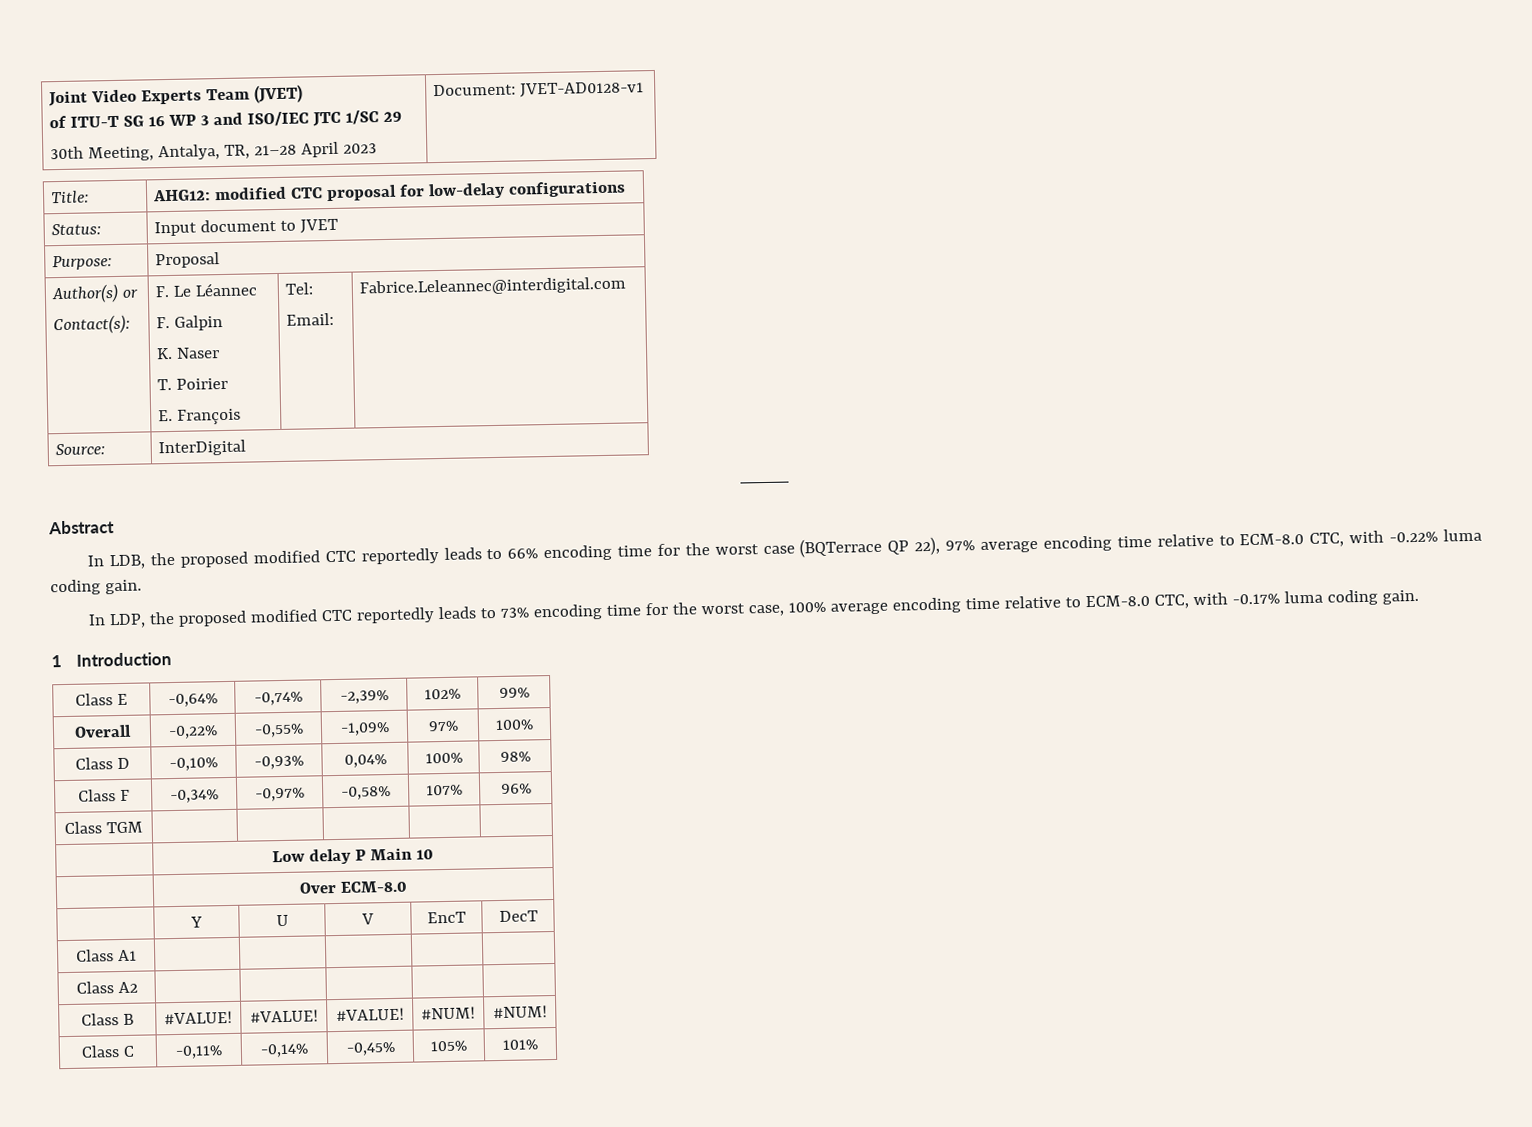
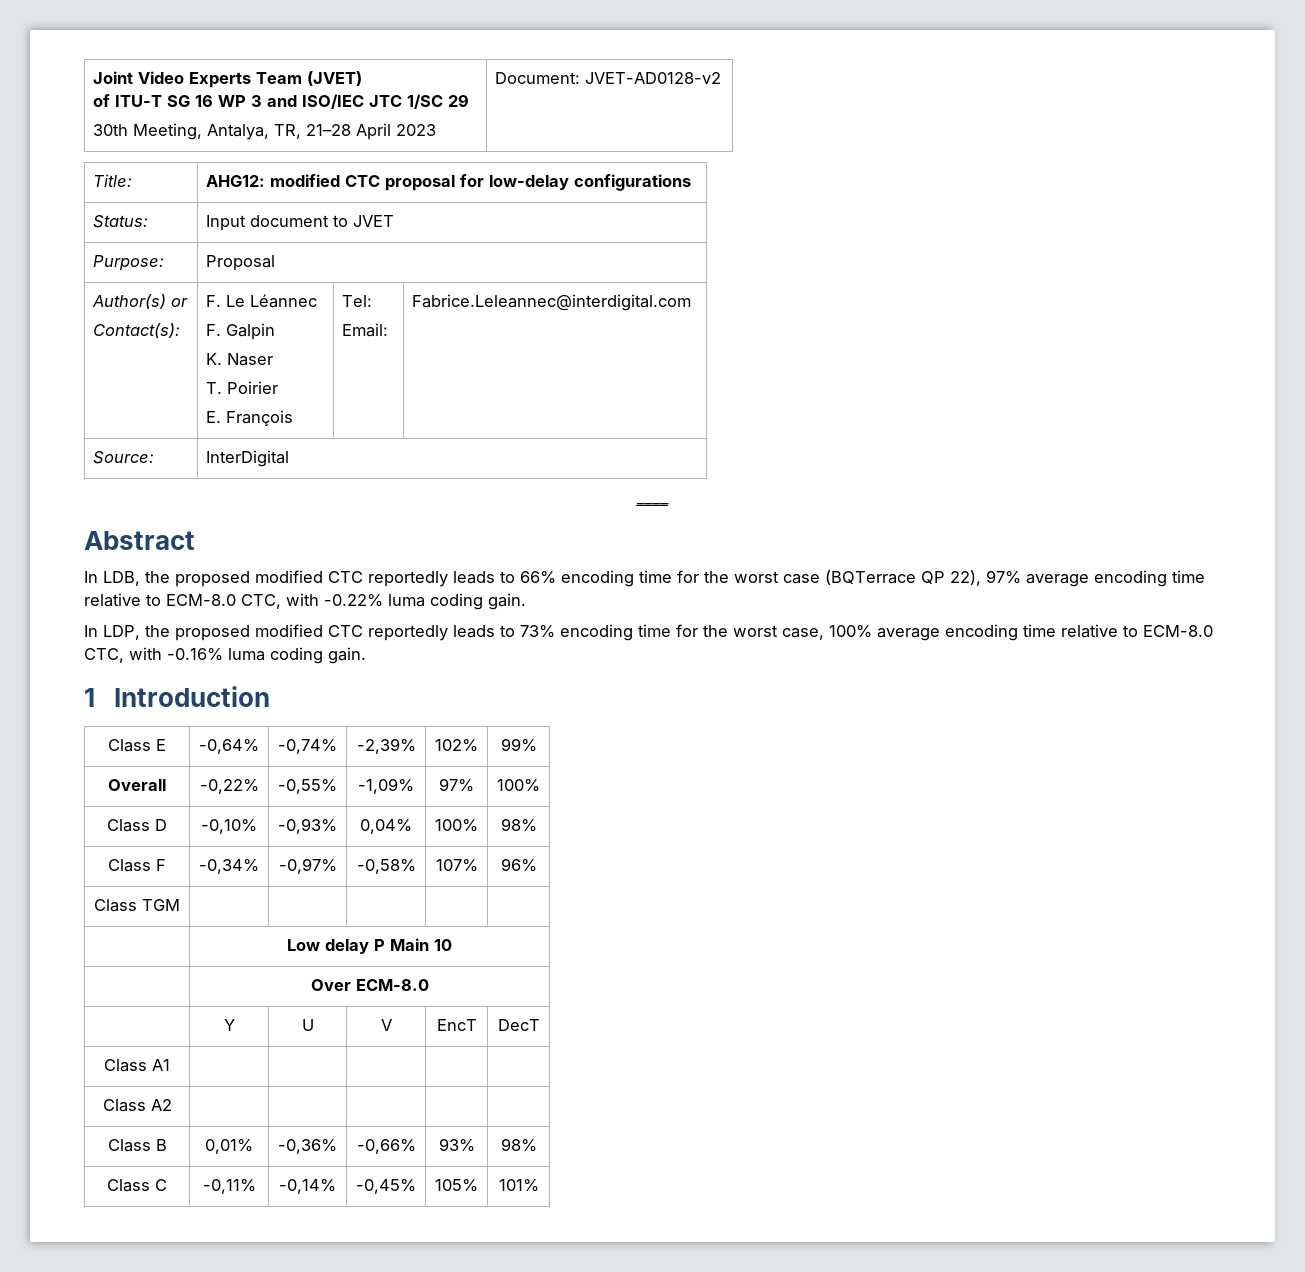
[520,81,645,98] JVET-AD0128-v1 -> [584,72,721,84] JVET-AD0128-v2
[1232,593,1281,605] -0.17% -> [167,648,223,661] -0.16%
[164,1010,233,1025] [249,1009,319,1023] [335,1007,405,1022] [421,1006,476,1020] [492,1005,548,1019] #VALUE! | #VALUE! | #VALUE! | #NUM! | #NUM! -> [205,1139,253,1154] [278,1139,337,1154] [356,1139,416,1154] [438,1138,475,1152] [500,1138,537,1152] 0,01% | -0,36% | -0,66% | 93% | 98%

